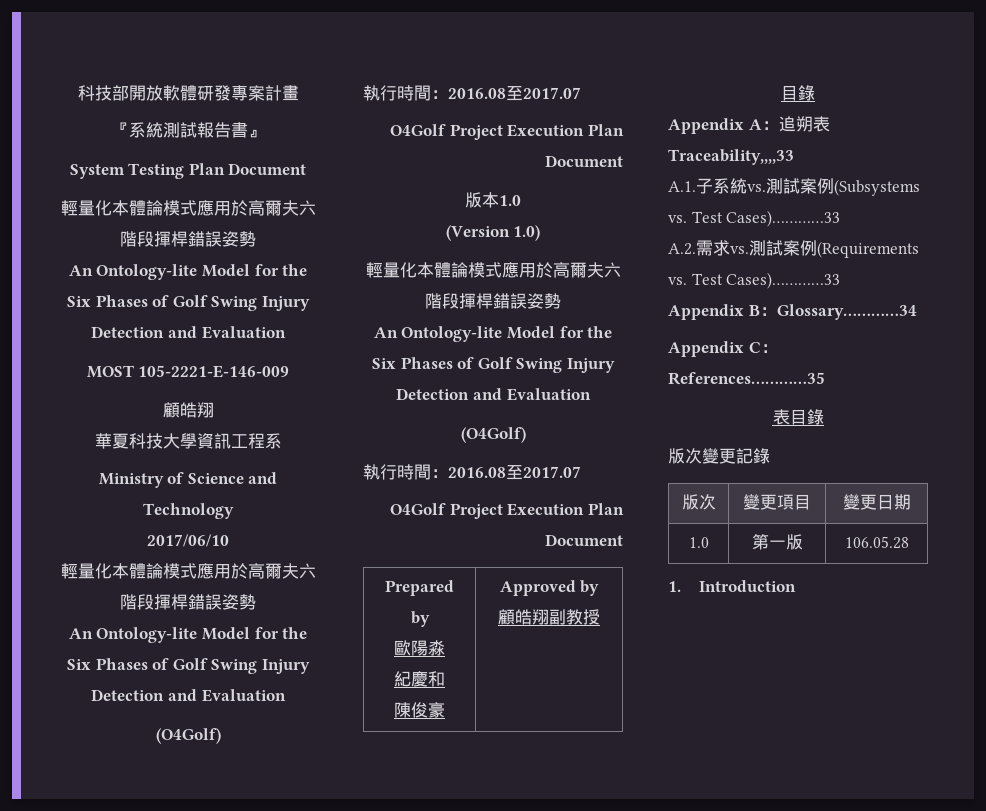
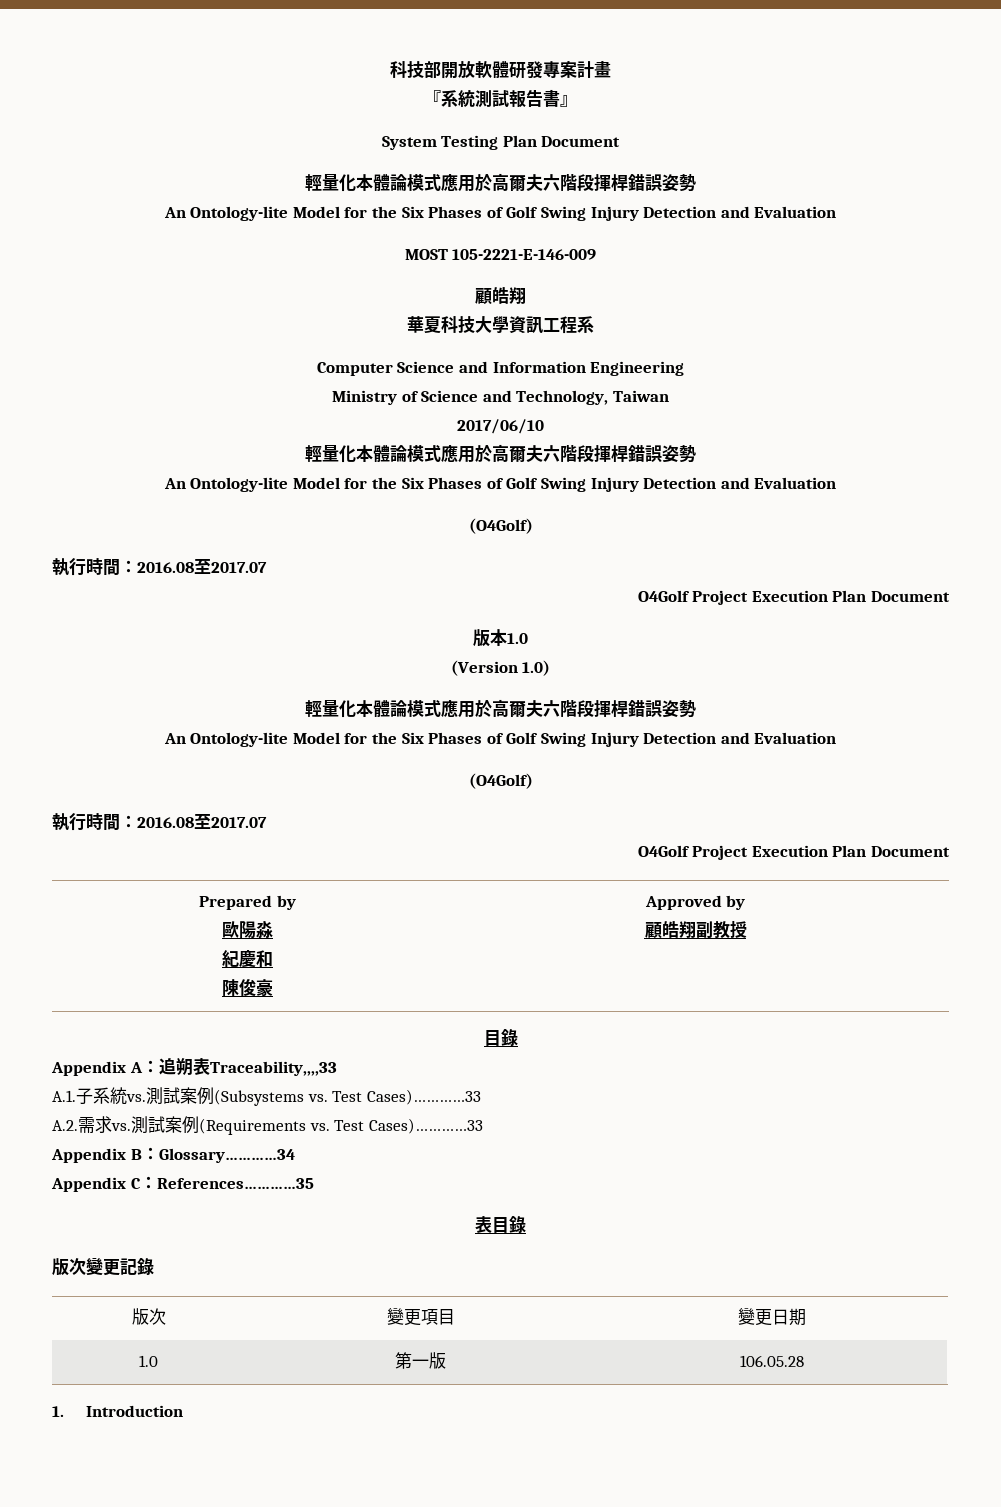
(282, 441) none -> [316,361,685,376] // Computer Science and Information Engineering
[143,503,234,519] Technology -> [516,390,669,405] Technology, Taiwan

